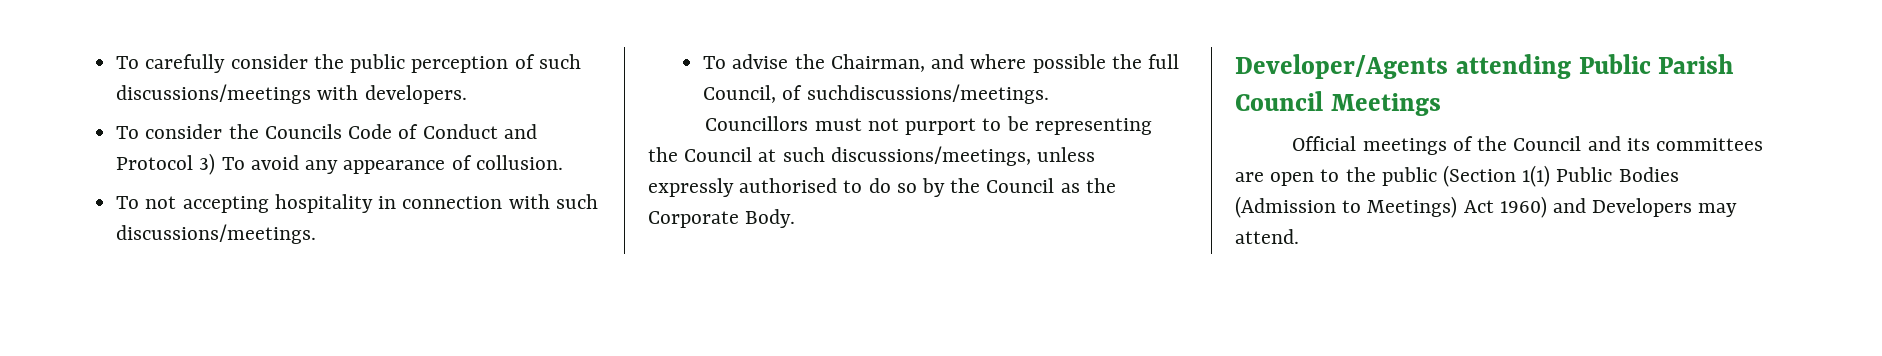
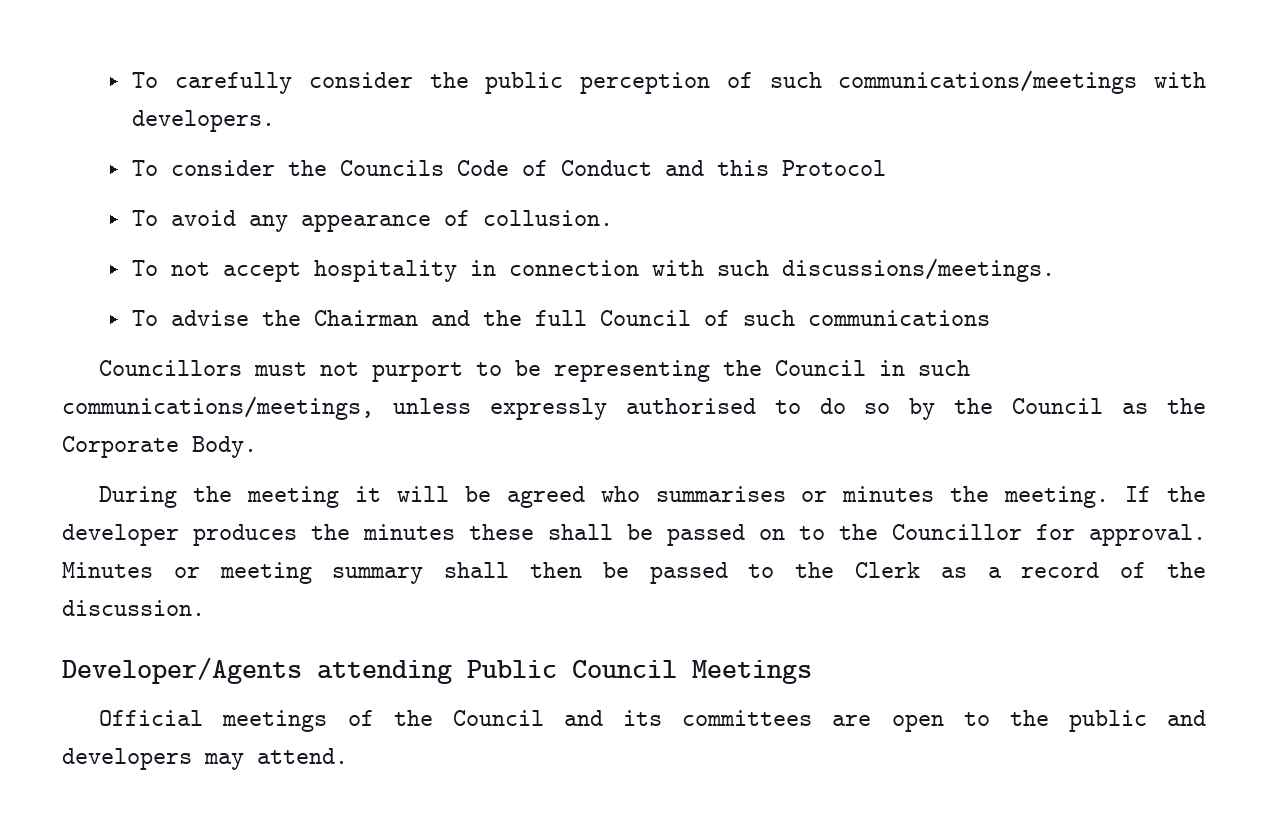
[116,84,312,104] discussions/meetings -> [838,70,1138,94] communications/meetings
(537, 131) none -> [717,160,770,176] this
[199,153,216,175] 3) -> (887, 168) //
[182,196,269,213] accepting -> [223,262,302,282] accept
[830,54,1179,73] [703,84,1049,104] Chairman, and where possible the full Council, of suchdiscussions/meetings. -> [314,310,991,326] Chairman and the full Council of such communications
[758,146,1031,166] at such discussions/meetings, -> [879,360,971,376] [62,396,374,420] in such communications/meetings,
(796, 218) none -> [99,486,1206,508] [62,524,1206,546] [62,562,1206,584] [62,600,205,616] // During the meeting it will be agreed who summarises or minutes the meeting. If the developer produces the minutes these shall be passed on to the Councillor for approval. Minutes or meeting summary shall then be passed to the Clerk as a record of the discussion.
[1658,54,1735,74] Parish -> (557, 669) none
[1443,165,1679,187] [1235,196,1693,218] (Section 1(1) Public Bodies (Admission to Meetings) Act 1960) and Developers -> [1167,710,1206,726] [62,748,192,770] and developers

